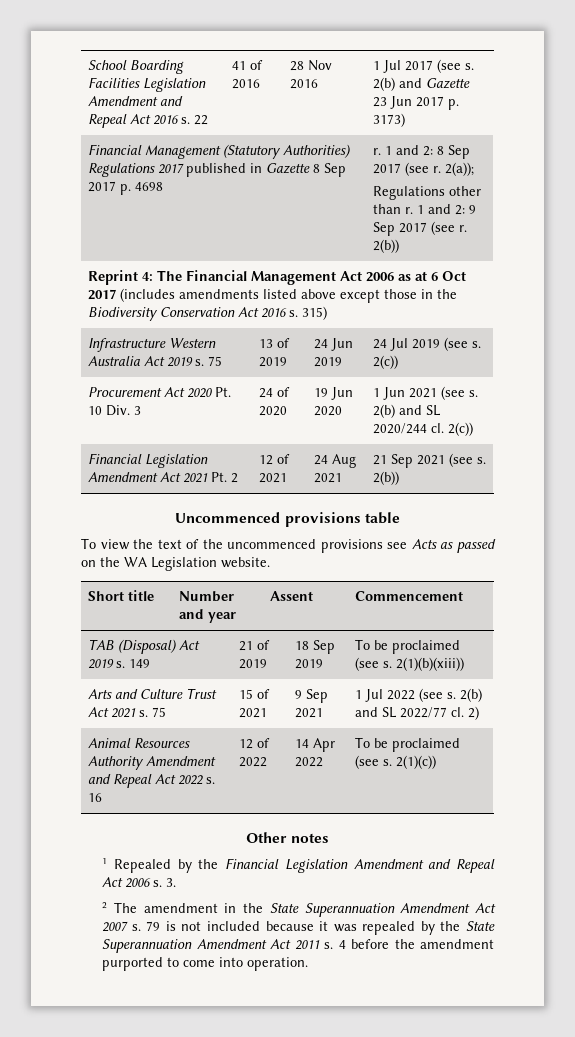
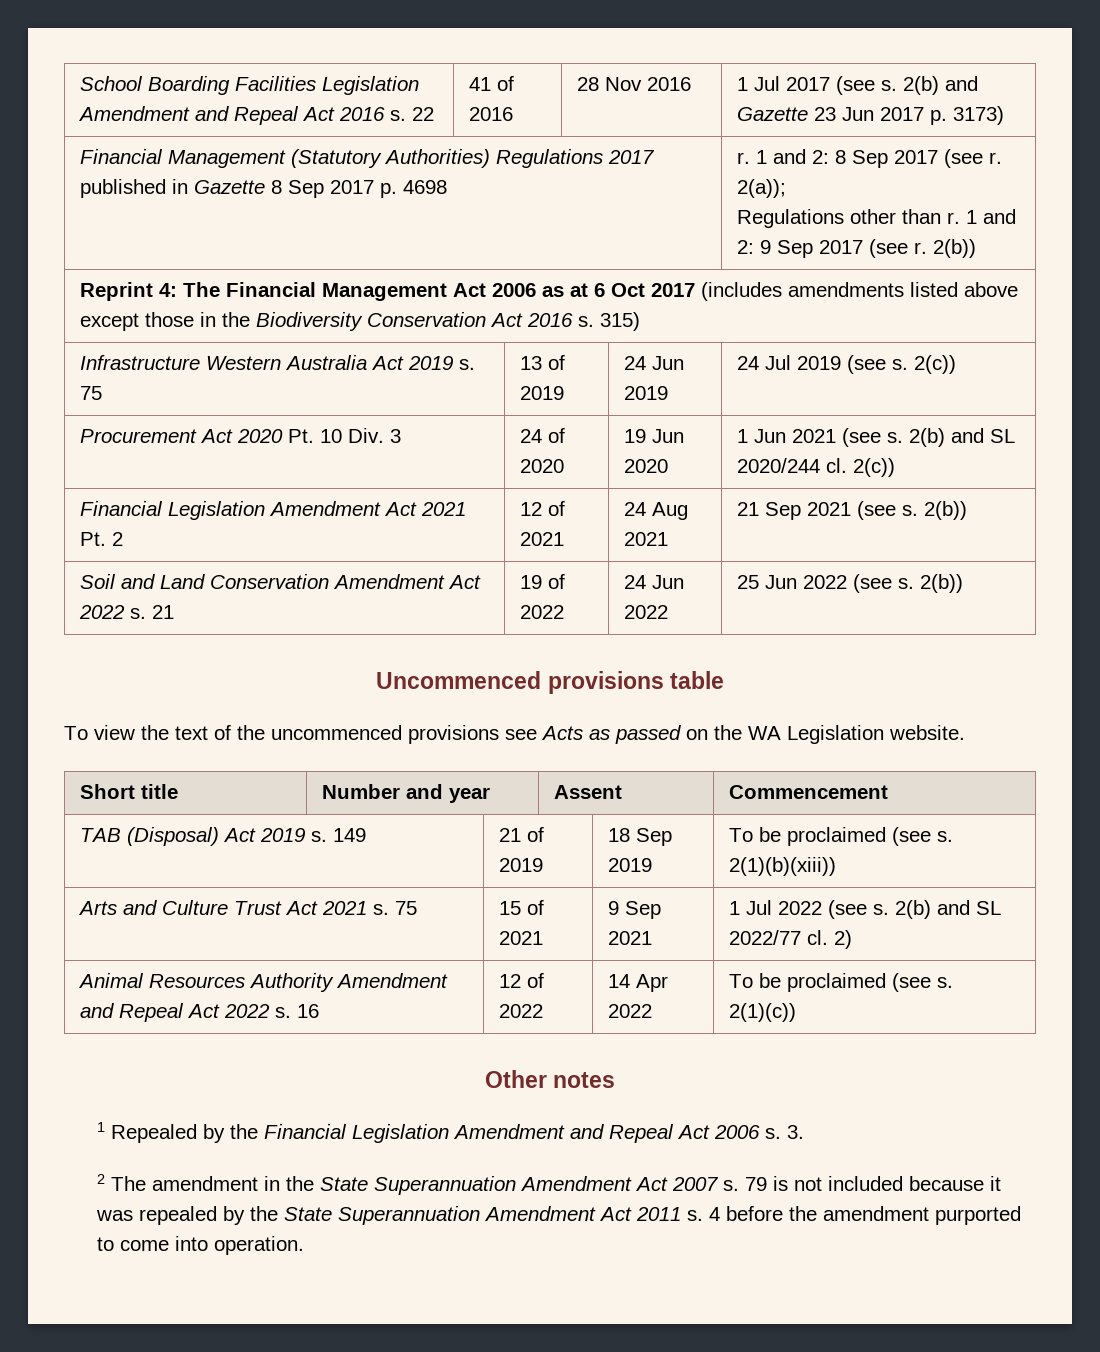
(400, 478) none -> [79,574,481,589] [78,605,174,619] [519,574,565,589] [519,605,564,619] [623,575,684,589] [623,605,668,619] [736,574,963,593] // Soil and Land Conservation Amendment Act 2022 s. 21 | 19 of 2022 | 24 Jun 2022 | 25 Jun 2022 (see s. 2(b))

